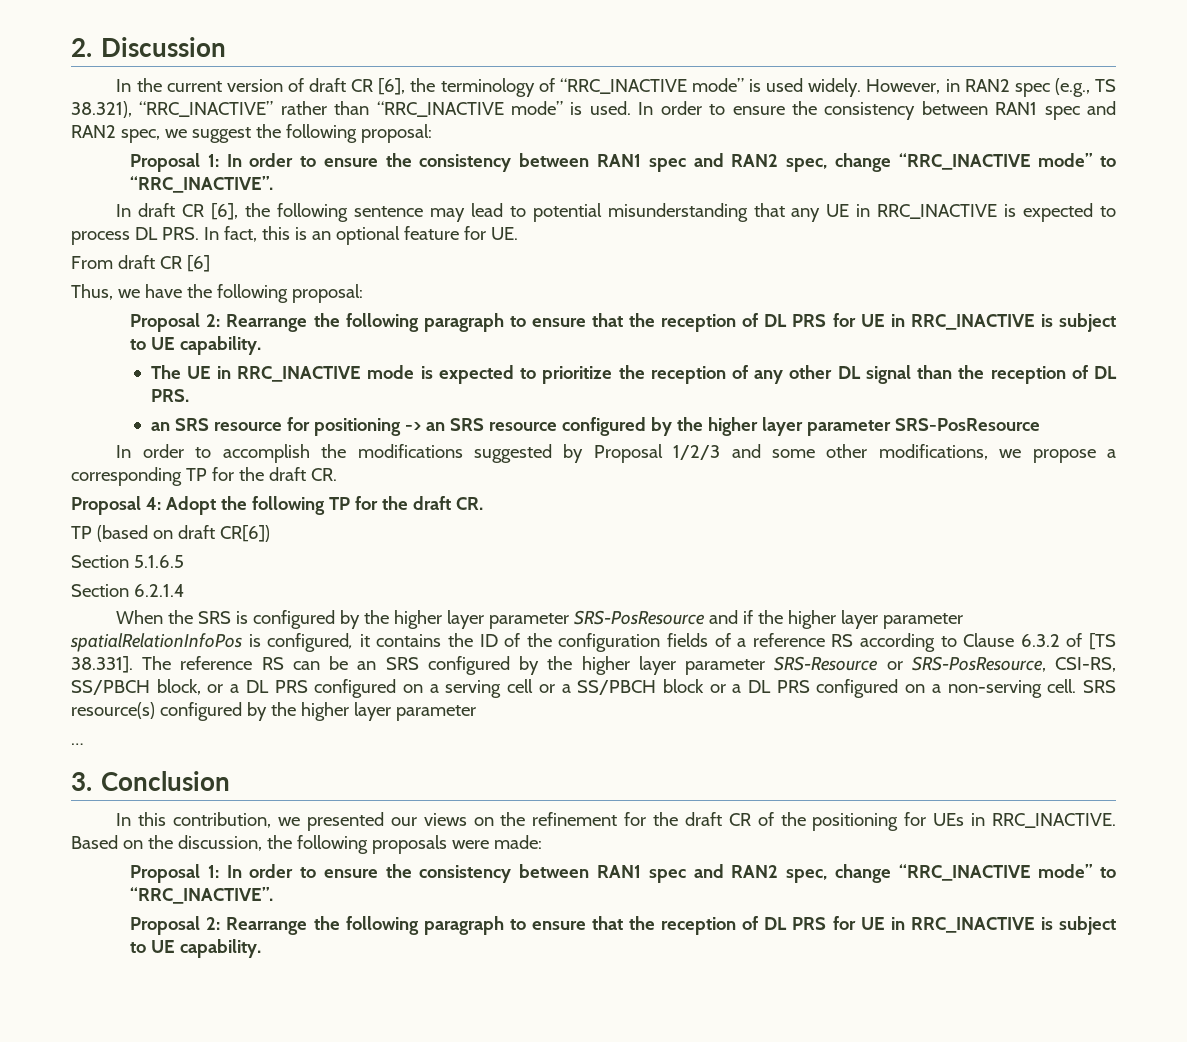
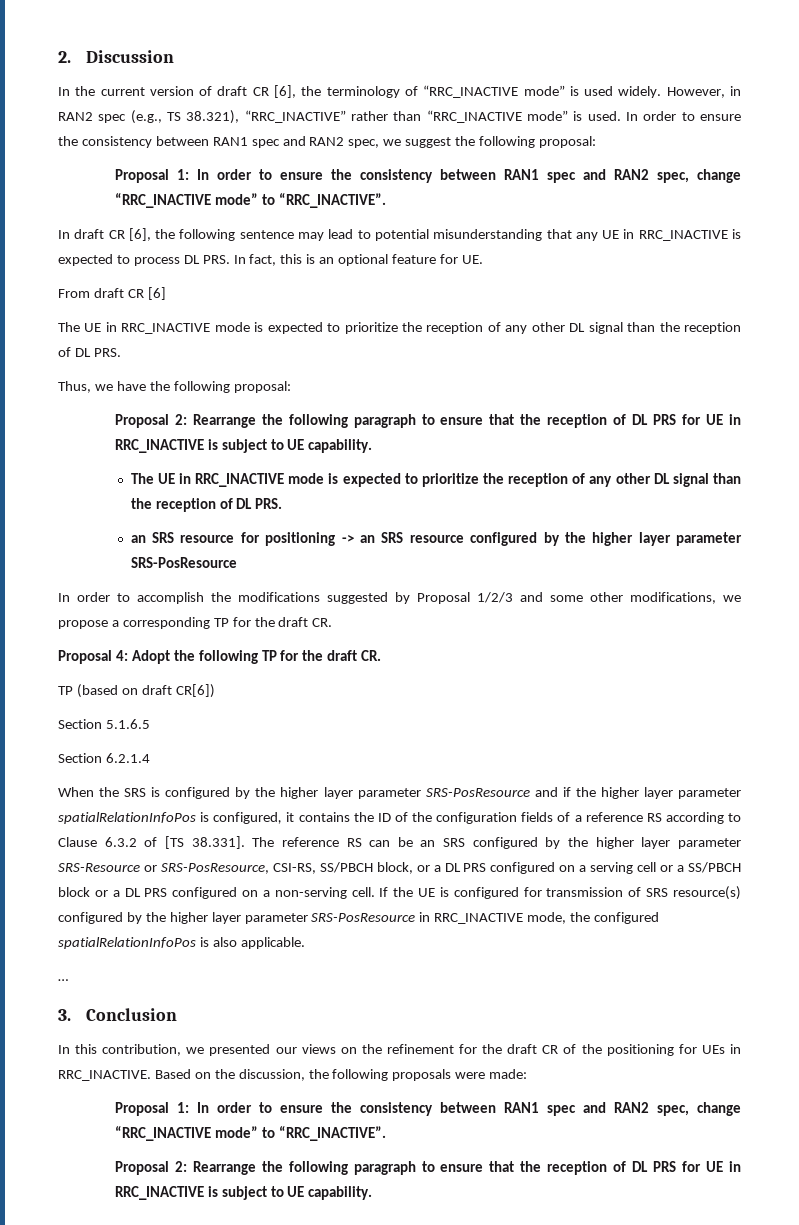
(210, 263) none -> [58,322,742,334] [58,347,121,357] // The UE in RRC_INACTIVE mode is expected to prioritize the reception of any other DL signal than the reception of DL PRS.
(1077, 686) none -> [379,887,642,899] If the UE is configured for transmission of
(476, 713) none -> [311,912,660,924] [58,937,305,949] SRS-PosResource in RRC_INACTIVE mode, the configured spatialRelationInfoPos is also applicable.

